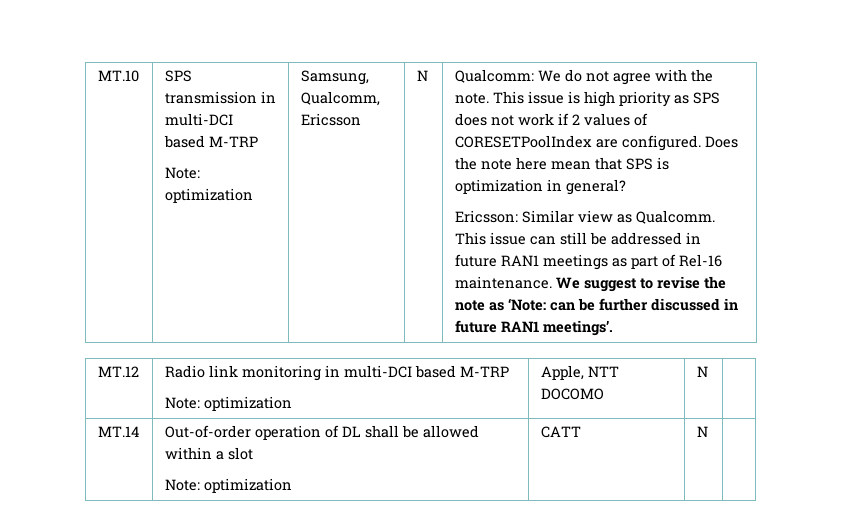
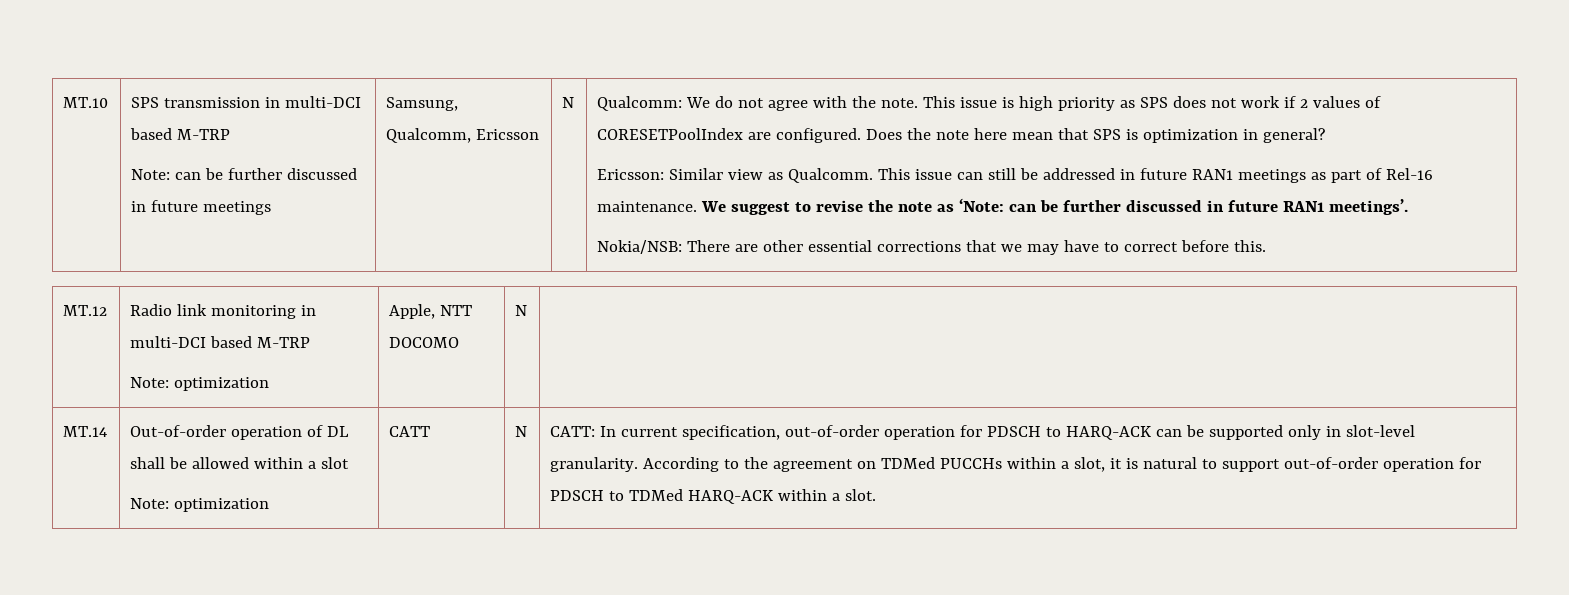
[164,188,253,203] optimization -> [175,168,358,180] [131,200,272,215] can be further discussed in future meetings
(613, 328) none -> [597,240,1266,255] // Nokia/NSB: There are other essential corrections that we may have to correct before this.
(708, 431) none -> [550,425,1415,440] [550,457,1481,472] [550,489,877,504] CATT: In current specification, out-of-order operation for PDSCH to HARQ-ACK can be supported only in slot-level granularity. According to the agreement on TDMed PUCCHs within a slot, it is natural to support out-of-order operation for PDSCH to TDMed HARQ-ACK within a slot.

